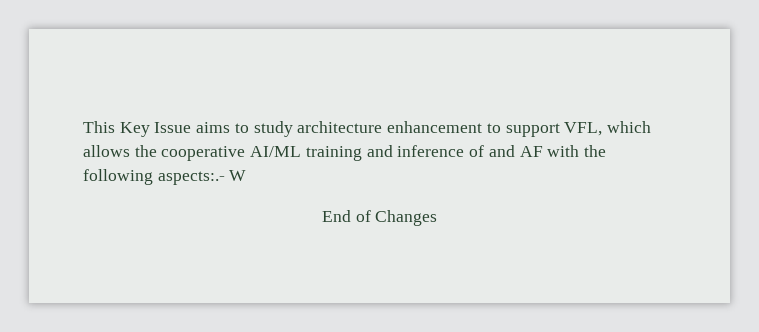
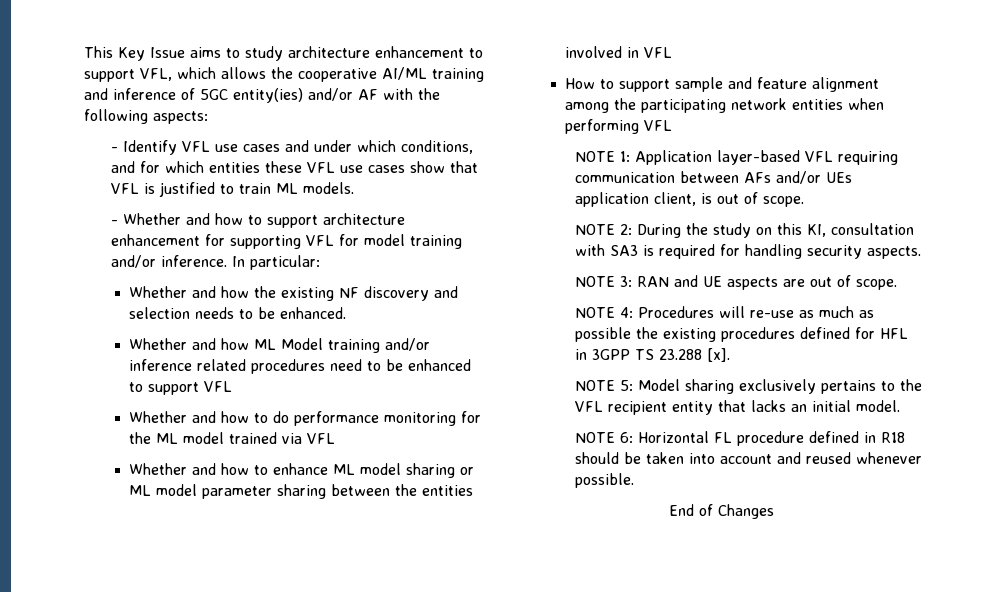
[488,145,515,157] and -> [200,88,353,103] 5GC entity(ies) and/or
[157,170,247,185] aspects:.- W -> [153,111,208,124] [111,140,474,155] [111,161,479,173] [111,182,355,197] [111,213,406,228] [111,234,463,249] [111,255,321,270] [128,286,458,301] [128,307,346,319] [128,338,430,353] [128,359,471,374] [128,381,232,395] [128,411,481,426] [128,432,335,444] [128,463,474,478] [128,484,473,499] [564,46,672,58] [564,77,879,92] [564,98,884,113] [564,119,672,134] [574,150,898,165] [574,171,852,184] [574,192,804,207] [574,223,914,238] [574,244,921,259] [574,275,897,290] [574,306,874,318] [574,327,908,342] [574,348,730,362] [574,379,922,394] [574,400,900,415] [574,431,905,446] [574,452,922,464] [574,473,634,488] aspects: // - Identify VFL use cases and under which conditions, and for which entities these VFL use cases show that VFL is justified to train ML models. // - Whether and how to support architecture enhancement for supporting VFL for model training and/or inference. In particular: // Whether and how the existing NF discovery and selection needs to be enhanced. // Whether and how ML Model training and/or inference related procedures need to be enhanced to support VFL // Whether and how to do performance monitoring for the ML model trained via VFL // Whether and how to enhance ML model sharing or ML model parameter sharing between the entities involved in VFL // How to support sample and feature alignment among the participating network entities when performing VFL // NOTE 1: Application layer-based VFL requiring communication between AFs and/or UEs application client, is out of scope. // NOTE 2: During the study on this KI, consultation with SA3 is required for handling security aspects. // NOTE 3: RAN and UE aspects are out of scope. // NOTE 4: Procedures will re-use as much as possible the existing procedures defined for HFL in 3GPP TS 23.288 [x]. // NOTE 5: Model sharing exclusively pertains to the VFL recipient entity that lacks an initial model. // NOTE 6: Horizontal FL procedure defined in R18 should be taken into account and reused whenever possible.

